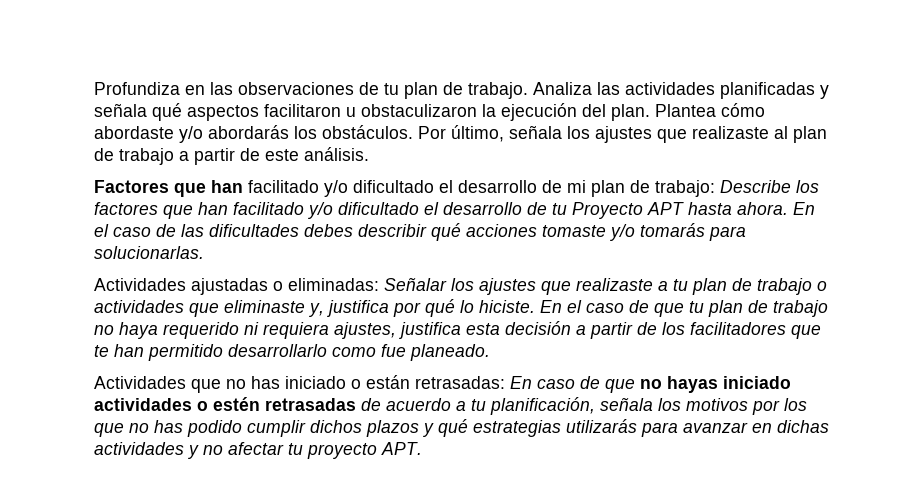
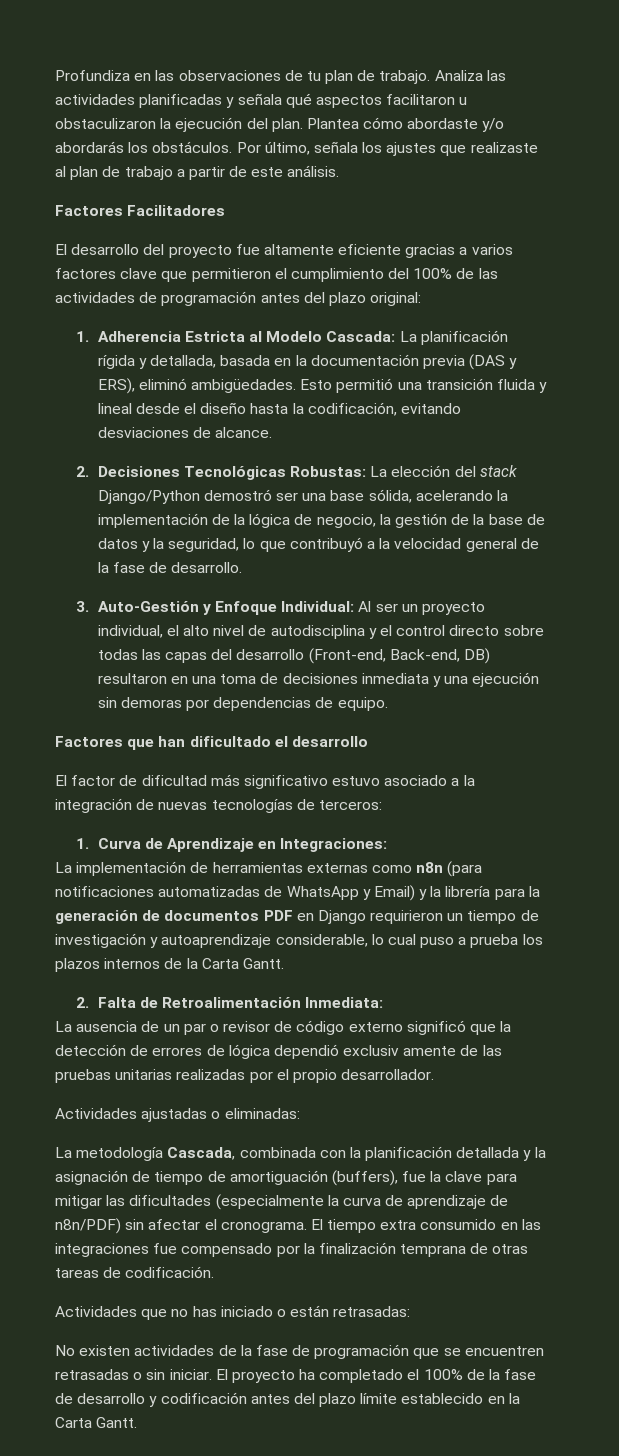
(369, 154) none -> [55,205,226,216] [55,244,513,258] [55,268,498,282] [55,291,422,306] [76,330,508,345] [97,354,518,370] [97,378,548,394] [97,402,461,416] [97,427,273,438] [76,465,517,480] [97,489,508,504] [97,513,545,528] [97,537,539,552] [97,562,243,573] [76,601,485,615] [97,625,544,639] [97,648,490,664] [97,672,540,687] [97,697,388,711] // Factores Facilitadores // El desarrollo del proyecto fue altamente eficiente gracias a varios factores clave que permitieron el cumplimiento del 100% de las actividades de programación antes del plazo original: // 1. Adherencia Estricta al Modelo Cascada: La planificación rígida y detallada, basada en la documentación previa (DAS y ERS), eliminó ambigüedades. Esto permitió una transición fluida y lineal desde el diseño hasta la codificación, evitando desviaciones de alcance. // 2. Decisiones Tecnológicas Robustas: La elección del stack Django/Python demostró ser una base sólida, acelerando la implementación de la lógica de negocio, la gestión de la base de datos y la seguridad, lo que contribuyó a la velocidad general de la fase de desarrollo. // 3. Auto-Gestión y Enfoque Individual: Al ser un proyecto individual, el alto nivel de autodisciplina y el control directo sobre todas las capas del desarrollo (Front-end, Back-end, DB) resultaron en una toma de decisiones inmediata y una ejecución sin demoras por dependencias de equipo.
[248,180,819,197] [94,202,815,219] [94,223,746,241] [94,246,204,259] [94,278,827,295] [94,299,828,317] [94,321,821,339] [94,344,490,361] facilitado y/o dificultado el desarrollo de mi plan de trabajo: Describe los factores que han facilitado y/o dificultado el desarrollo de tu Proyecto APT hasta ahora. En el caso de las dificultades debes describir qué acciones tomaste y/o tomarás para solucionarlas. // Actividades ajustadas o eliminadas: Señalar los ajustes que realizaste a tu plan de trabajo o actividades que eliminaste y, justifica por qué lo hiciste. En el caso de que tu plan de trabajo no haya requerido ni requiera ajustes, justifica esta decisión a partir de los facilitadores que te han permitido desarrollarlo como fue planeado. -> [189,736,368,747] [55,774,475,789] [55,798,382,813] [76,838,388,852] [55,861,483,877] [55,885,540,901] [55,910,539,924] [55,933,543,948] [55,958,284,972] [76,997,384,1008] [55,1020,512,1035] [55,1044,502,1059] [55,1069,435,1083] [55,1108,300,1122] [55,1146,546,1161] [55,1170,517,1186] [55,1194,509,1210] [55,1218,541,1234] [55,1242,529,1257] [55,1266,215,1278] dificultado el desarrollo // El factor de dificultad más significativo estuvo asociado a la integración de nuevas tecnologías de terceros: // 1. Curva de Aprendizaje en Integraciones: // La implementación de herramientas externas como n8n (para notificaciones automatizadas de WhatsApp y Email) y la librería para la generación de documentos PDF en Django requirieron un tiempo de investigación y autoaprendizaje considerable, lo cual puso a prueba los plazos internos de la Carta Gantt. // 2. Falta de Retroalimentación Inmediata: // La ausencia de un par o revisor de código externo significó que la detección de errores de lógica dependió exclusiv amente de las pruebas unitarias realizadas por el propio desarrollador. // Actividades ajustadas o eliminadas: // La metodología Cascada, combinada con la planificación detallada y la asignación de tiempo de amortiguación (buffers), fue la clave para mitigar las dificultades (especialmente la curva de aprendizaje de n8n/PDF) sin afectar el cronograma. El tiempo extra consumido en las integraciones fue compensado por la finalización temprana de otras tareas de codificación.
[510,376,791,393] [94,397,807,415] [94,419,829,437] [94,442,422,459] En caso de que no hayas iniciado actividades o estén retrasadas de acuerdo a tu planificación, señala los motivos por los que no has podido cumplir dichos plazos y qué estrategias utilizarás para avanzar en dichas actividades y no afectar tu proyecto APT. -> [55,1344,544,1359] [55,1369,537,1383] [55,1392,520,1407] [55,1417,138,1428] // No existen actividades de la fase de programación que se encuentren retrasadas o sin iniciar. El proyecto ha completado el 100% de la fase de desarrollo y codificación antes del plazo límite establecido en la Carta Gantt.

